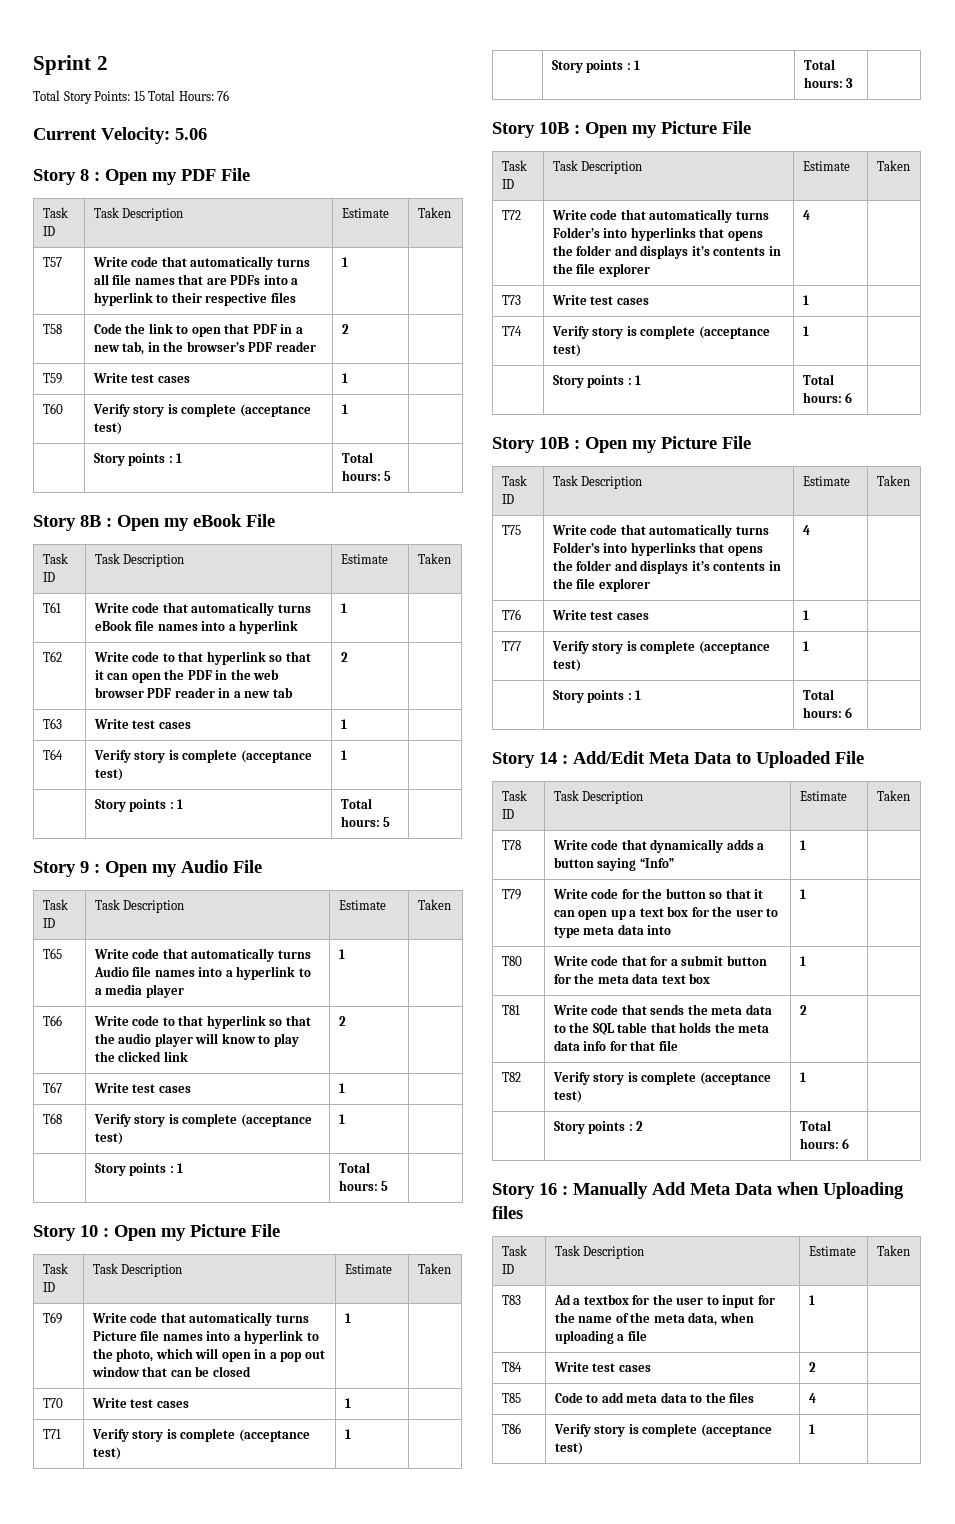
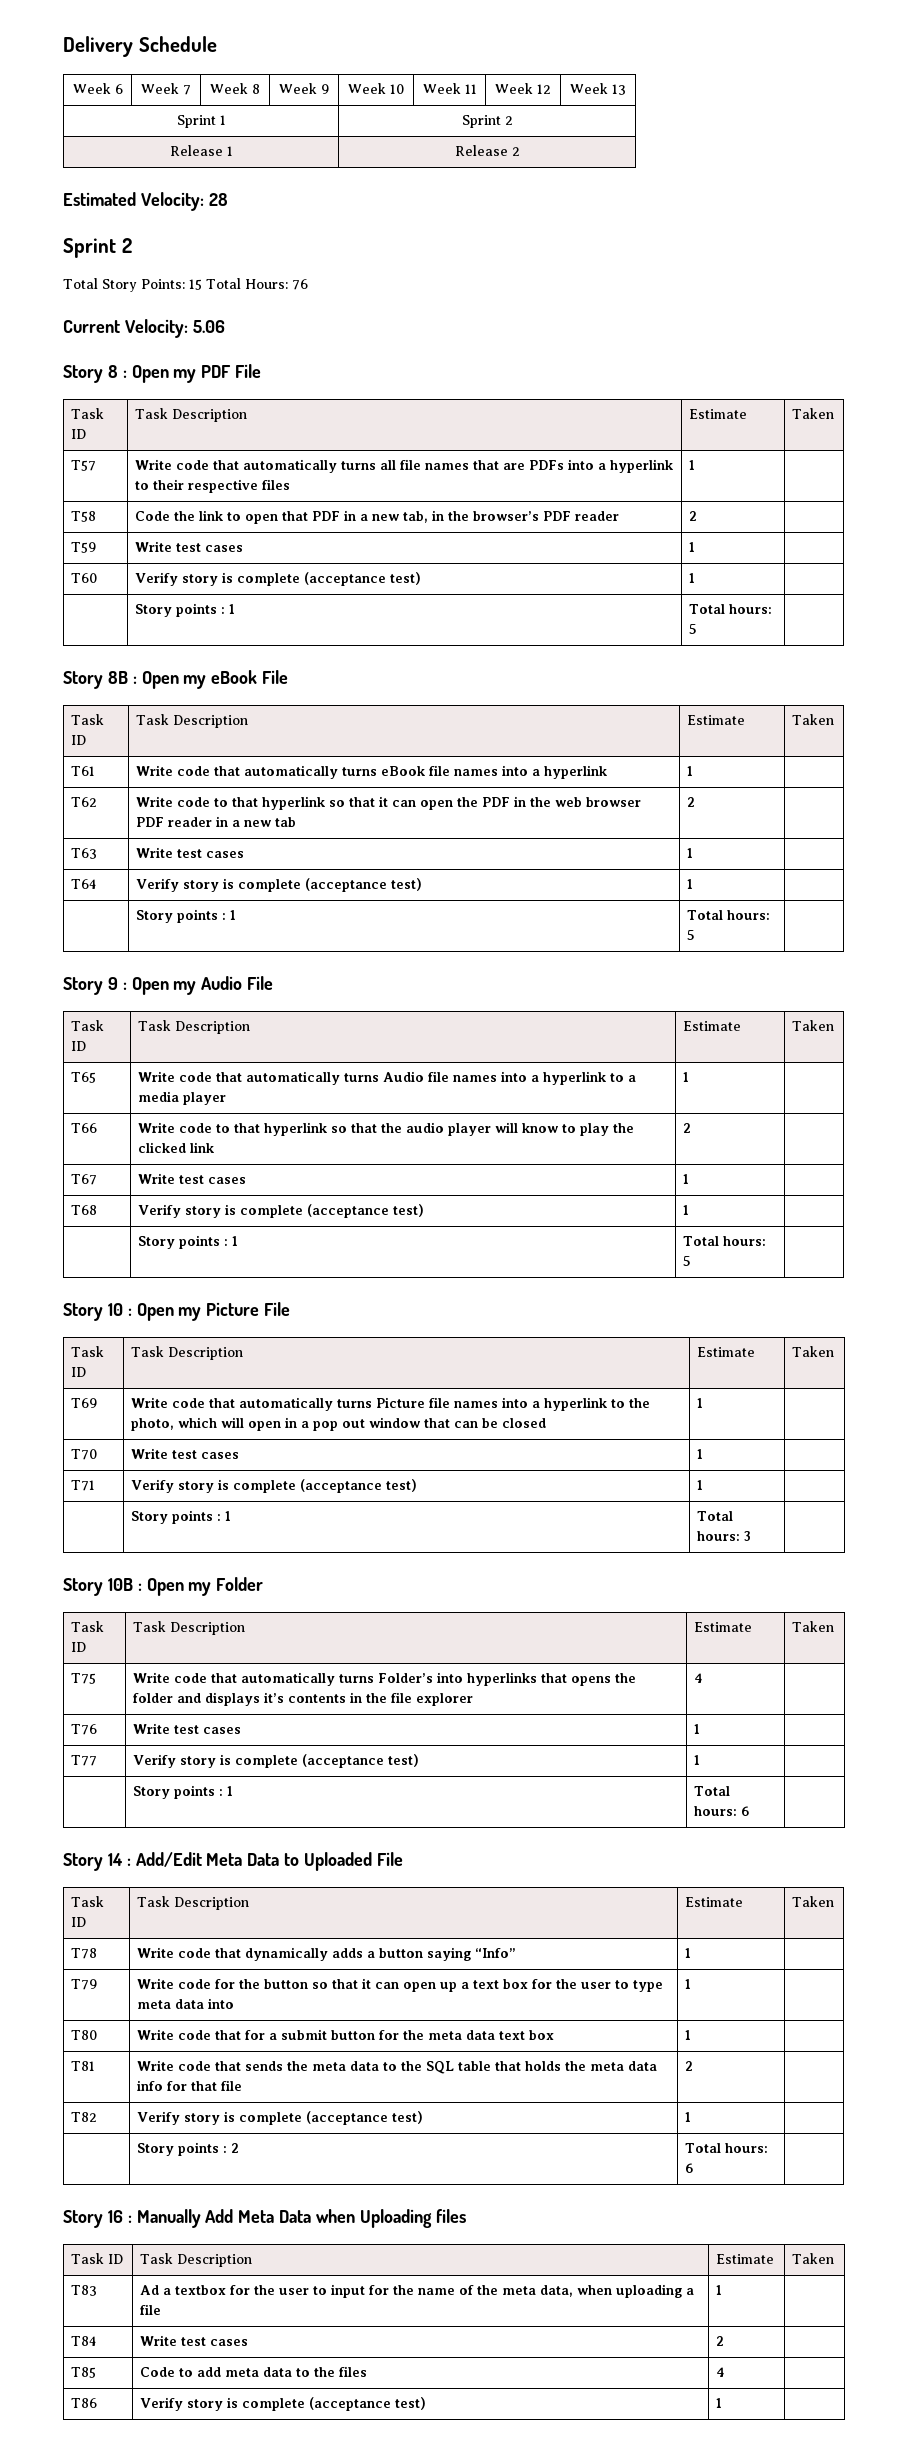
(33, 65) none -> [63,36,217,57] [72,83,123,94] [141,83,191,95] [210,83,260,94] [279,83,329,94] [348,83,404,94] [422,83,477,94] [495,83,551,94] [570,83,626,95] [176,115,226,128] [461,115,513,128] [169,145,233,156] [454,145,520,156] [63,192,228,211] Delivery Schedule // Week 6 | Week 7 | Week 8 | Week 9 | Week 10 | Week 11 | Week 12 | Week 13 // Sprint 1 | Sprint 2 // Release 1 | Release 2 // Estimated Velocity: 28 //
[661,121,751,134] [501,160,527,171] [501,179,514,189] [552,160,643,174] [802,161,850,171] [876,160,910,171] [501,210,521,220] [551,209,769,223] [552,227,763,241] [552,245,781,259] [552,263,650,277] [802,210,810,220] [501,295,521,305] [551,295,649,305] [802,295,809,305] [501,326,522,336] [551,325,770,339] [552,344,581,357] [802,326,809,336] [552,375,642,388] [802,374,834,385] [802,392,853,403] [492,436,751,453] Picture File // Task ID | Task Description | Estimate | Taken // T72 | Write code that automatically turns Folder’s into hyperlinks that opens the folder and displays it’s contents in the file explorer | 4 | // T73 | Write test cases | 1 | // T74 | Verify story is complete (acceptance test) | 1 | // | Story points : 1 | Total hours: 6 | // Story 10B : Open my Picture File -> [216,1577,264,1591] Folder

